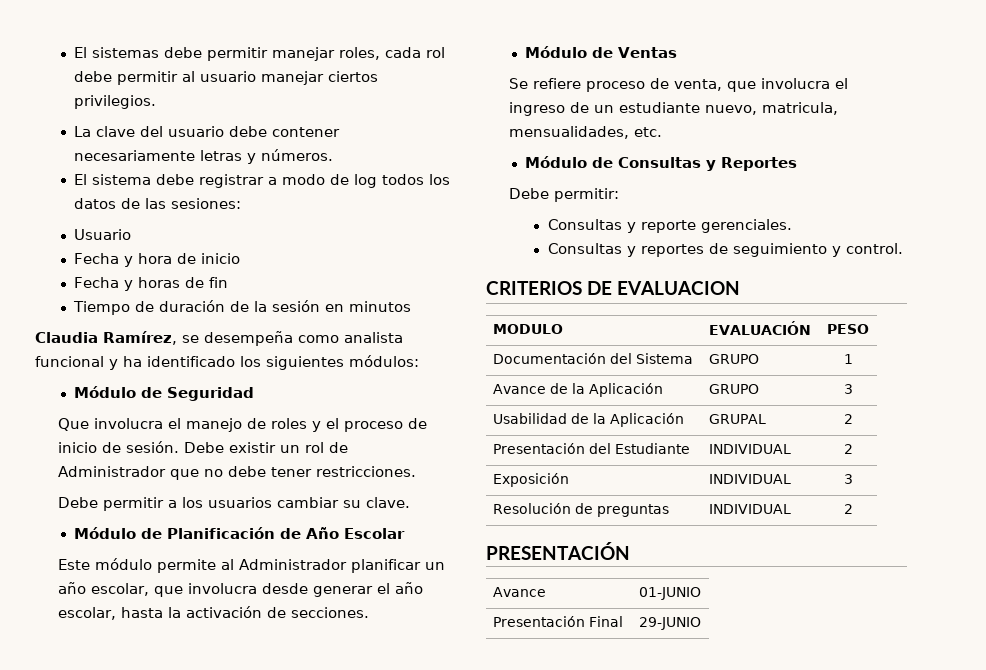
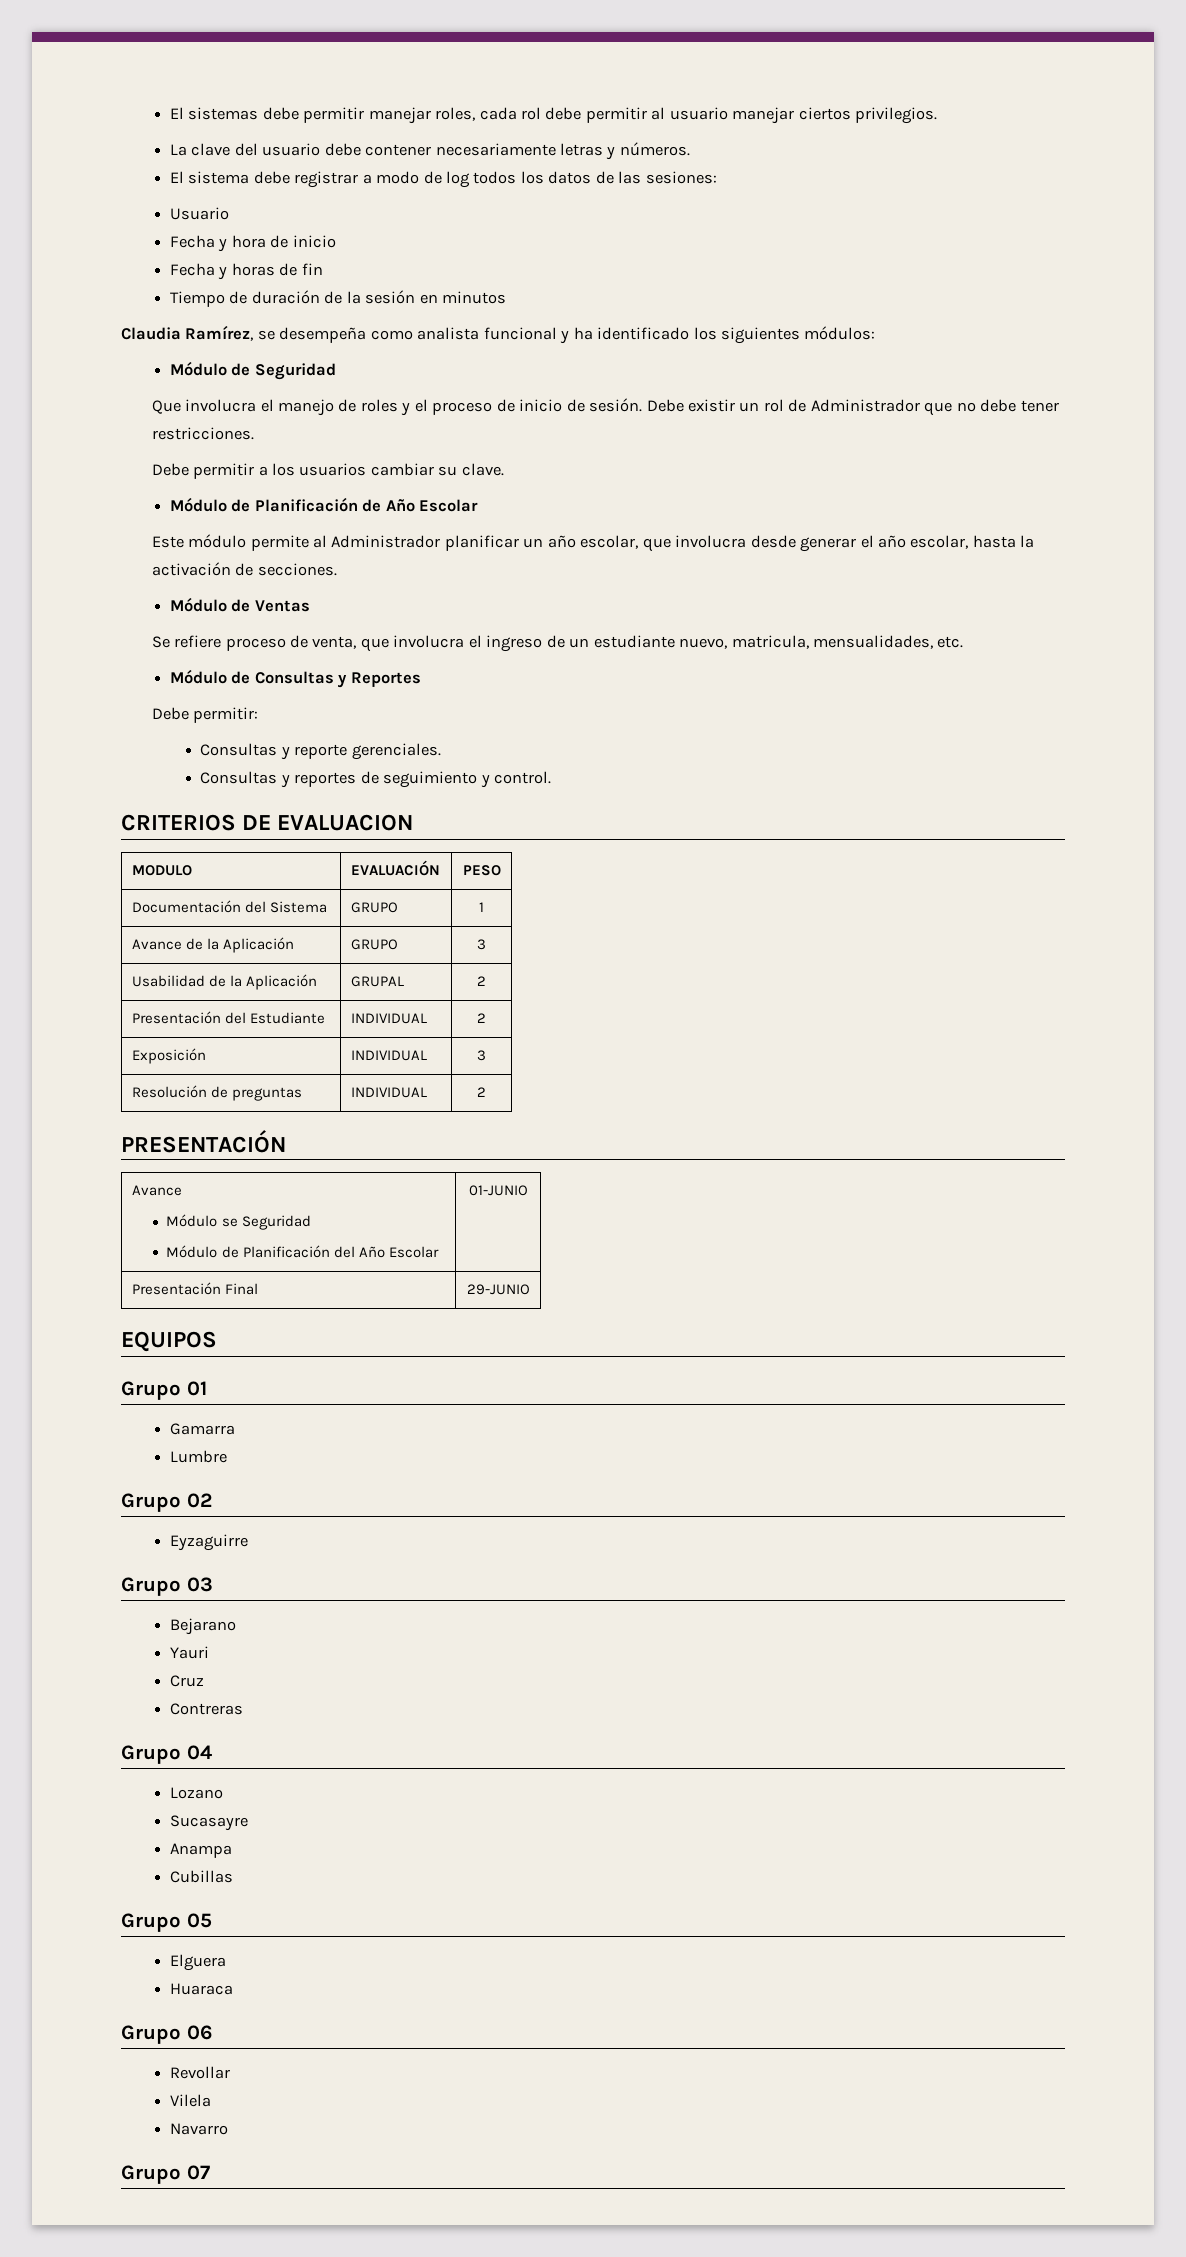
[639,587,701,600] [493,616,624,627] [639,617,701,630] | 01-JUNIO // Presentación Final | 29-JUNIO -> [166,1214,311,1230] [166,1245,439,1258] [468,1185,528,1196] [131,1282,258,1295] [466,1284,530,1295] [121,1331,217,1352] [121,1381,207,1400] [169,1423,235,1435] [169,1450,227,1463] [121,1493,212,1512] [169,1534,248,1551] [121,1577,213,1596] [169,1618,236,1635] [169,1646,209,1659] [169,1675,204,1687] [169,1703,243,1715] [121,1745,212,1764] [169,1787,223,1799] [169,1815,248,1831] [169,1843,232,1858] [169,1870,233,1883] [121,1913,212,1932] [169,1954,226,1971] [169,1983,233,1995] [121,2025,212,2044] [169,2066,230,2079] [169,2094,211,2107] [169,2123,228,2135] [121,2165,210,2184] // Módulo se Seguridad // Módulo de Planificación del Año Escolar | 01-JUNIO // Presentación Final | 29-JUNIO // EQUIPOS // Grupo 01 // Gamarra // Lumbre // Grupo 02 // Eyzaguirre // Grupo 03 // Bejarano // Yauri // Cruz // Contreras // Grupo 04 // Lozano // Sucasayre // Anampa // Cubillas // Grupo 05 // Elguera // Huaraca // Grupo 06 // Revollar // Vilela // Navarro // Grupo 07

